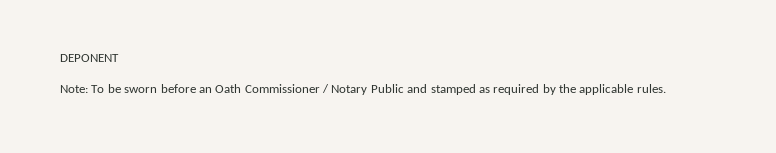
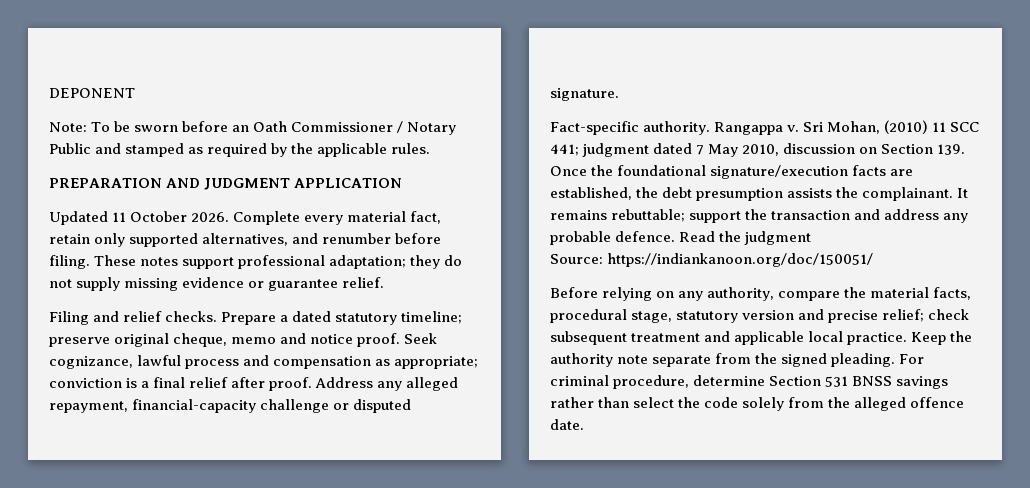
(666, 88) none -> [49,178,403,190] [49,211,442,225] [49,233,442,247] [49,255,463,269] [49,277,385,291] [49,311,463,325] [49,333,438,347] [49,355,479,369] [49,377,459,391] [49,399,412,413] [550,88,619,101] [550,120,980,135] [550,143,966,157] [550,165,914,179] [550,187,969,201] [550,209,969,223] [550,231,812,245] [550,253,874,267] [550,287,972,301] [550,309,970,323] [550,331,973,345] [550,353,925,367] [550,375,949,389] [550,397,965,411] [550,419,584,430] // PREPARATION AND JUDGMENT APPLICATION // Updated 11 October 2026. Complete every material fact, retain only supported alternatives, and renumber before filing. These notes support professional adaptation; they do not supply missing evidence or guarantee relief. // Filing and relief checks. Prepare a dated statutory timeline; preserve original cheque, memo and notice proof. Seek cognizance, lawful process and compensation as appropriate; conviction is a final relief after proof. Address any alleged repayment, financial-capacity challenge or disputed signature. // Fact-specific authority. Rangappa v. Sri Mohan, (2010) 11 SCC 441; judgment dated 7 May 2010, discussion on Section 139. Once the foundational signature/execution facts are established, the debt presumption assists the complainant. It remains rebuttable; support the transaction and address any probable defence. Read the judgment // Source: https://indiankanoon.org/doc/150051/ // Before relying on any authority, compare the material facts, procedural stage, statutory version and precise relief; check subsequent treatment and applicable local practice. Keep the authority note separate from the signed pleading. For criminal procedure, determine Section 531 BNSS savings rather than select the code solely from the alleged offence date.

